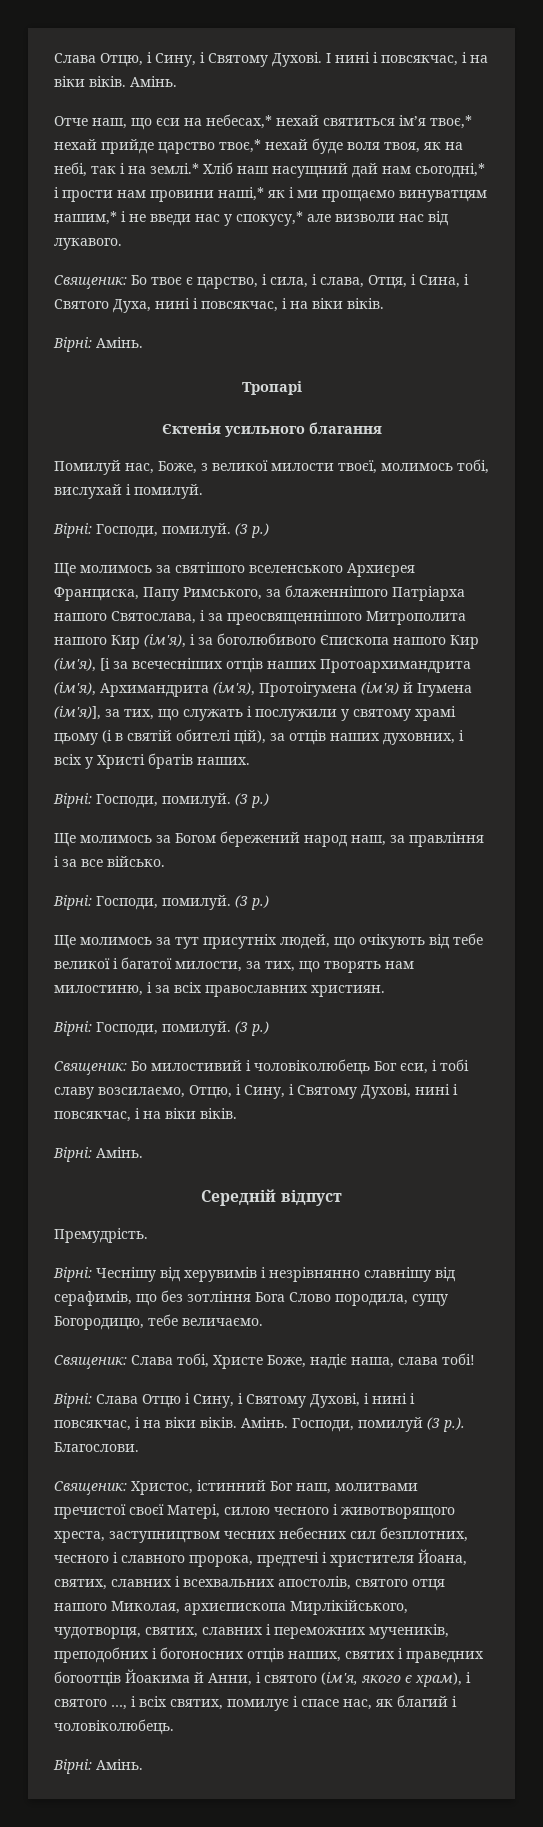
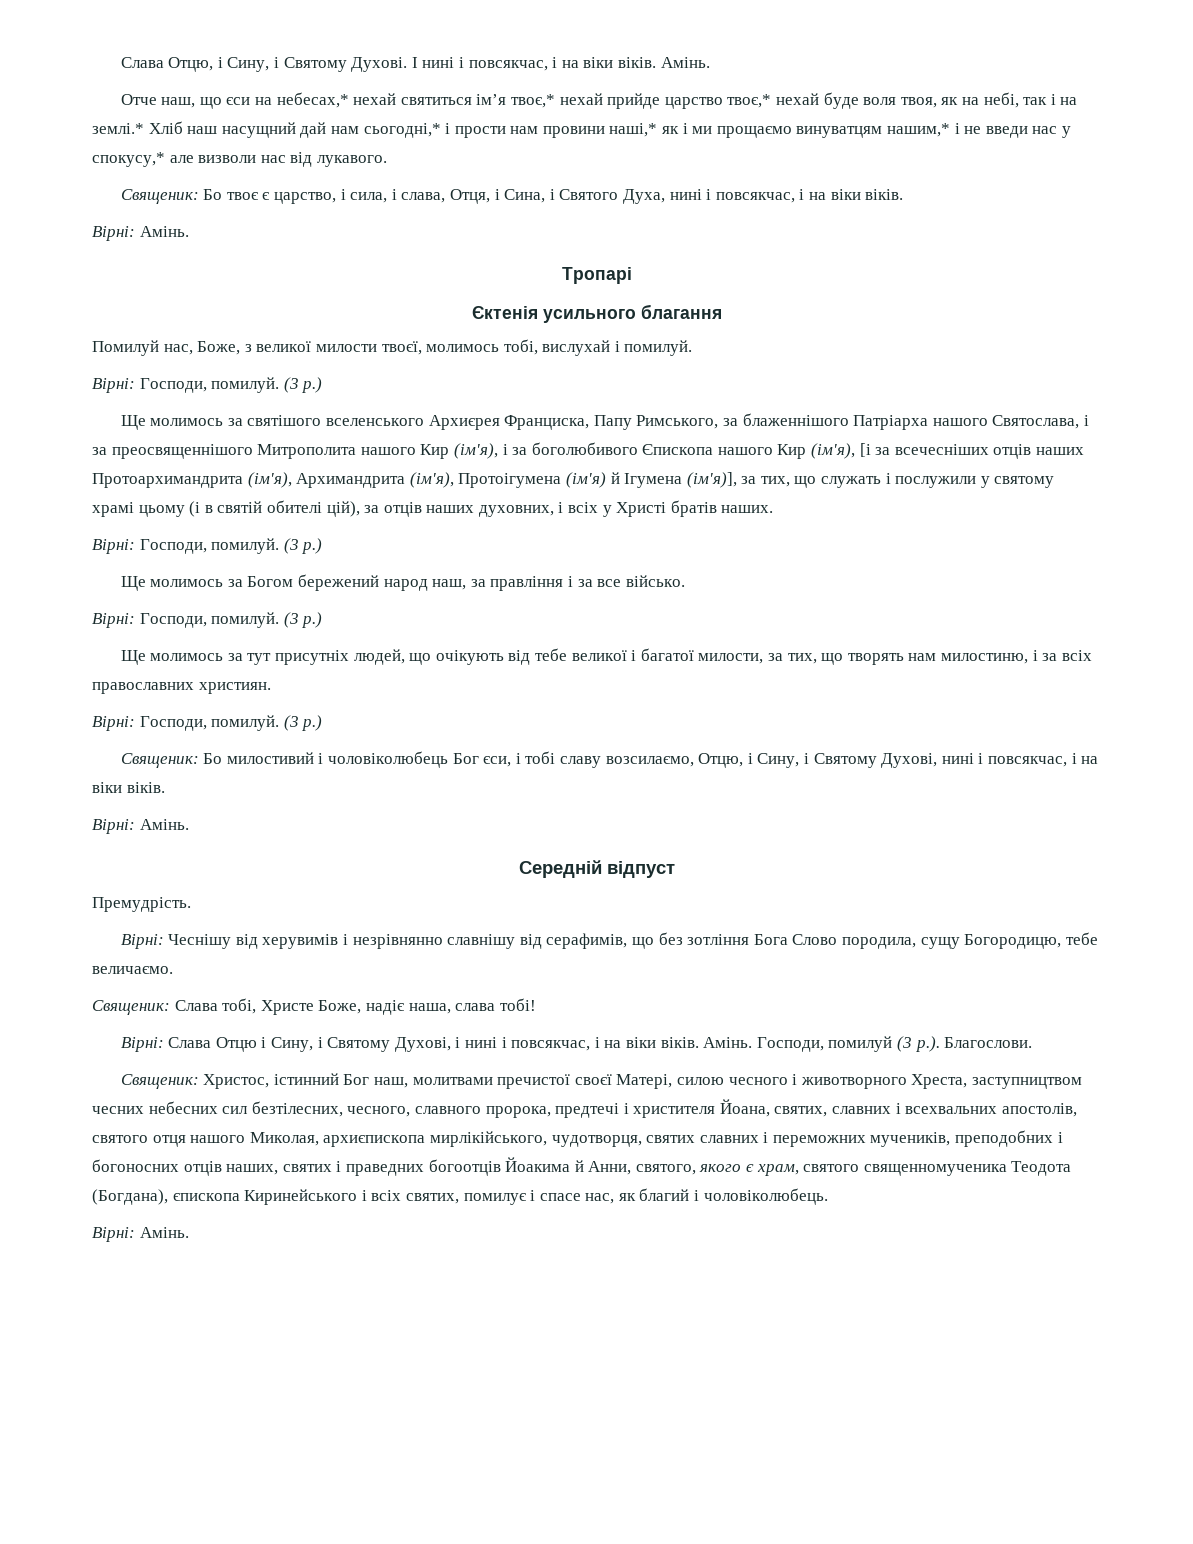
[341,1507,455,1519] [54,1531,105,1543] животворящого хреста, -> [800,1074,968,1089] животворного Хреста,
[380,1527,468,1542] [54,1552,118,1563] безплотних, чесного і -> [251,1101,411,1117] безтілесних, чесного,
[290,1600,408,1615] [54,1627,198,1639] Мирлікійського, чудотворця, святих, -> [429,1131,696,1147] мирлікійського, чудотворця, святих
[256,1672,471,1687] [54,1699,127,1710] і святого (ім'я, якого є храм), і святого …, -> [635,1161,1072,1176] [92,1189,358,1205] святого, якого є храм, святого священномученика Теодота (Богдана), єпископа Киринейського

